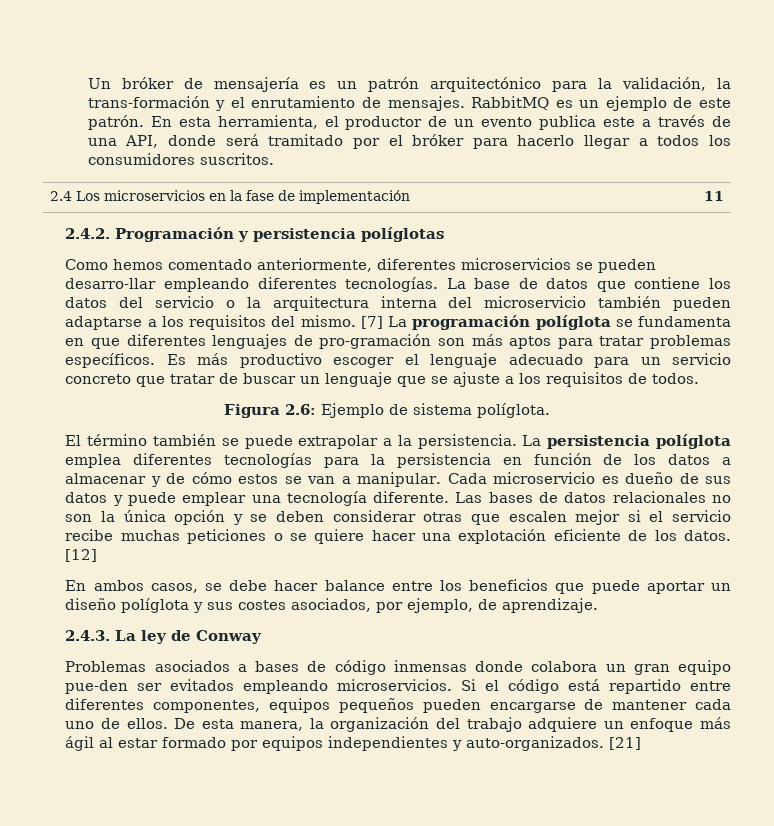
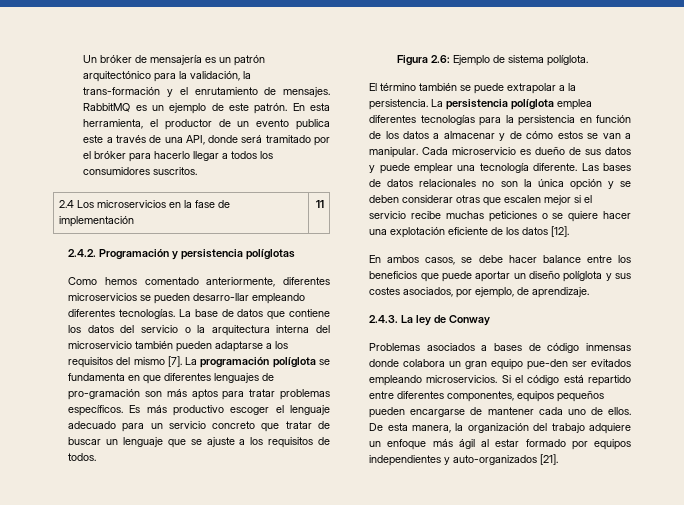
[300,315,383,329] mismo. [7] -> [133,356,182,367] mismo [7].
[684,530,732,541] [65,549,98,562] datos. [12] -> [522,226,570,237] datos [12].
[466,736,642,751] auto-organizados. [21] -> [453,454,559,465] auto-organizados [21].

